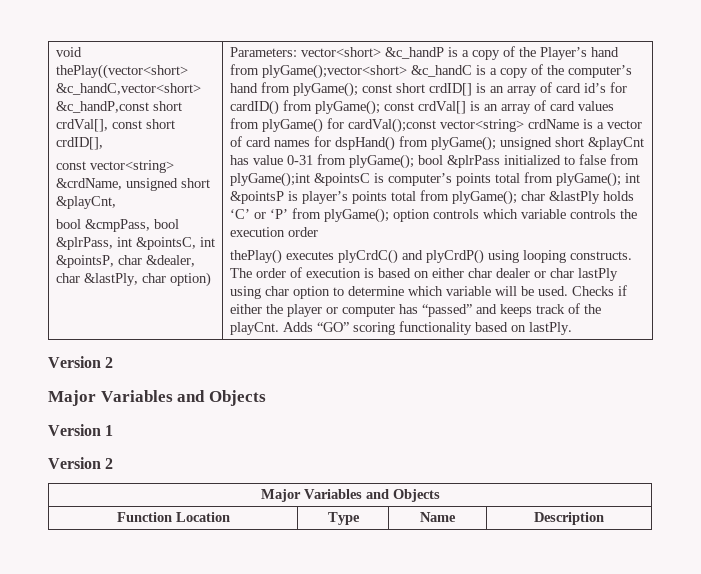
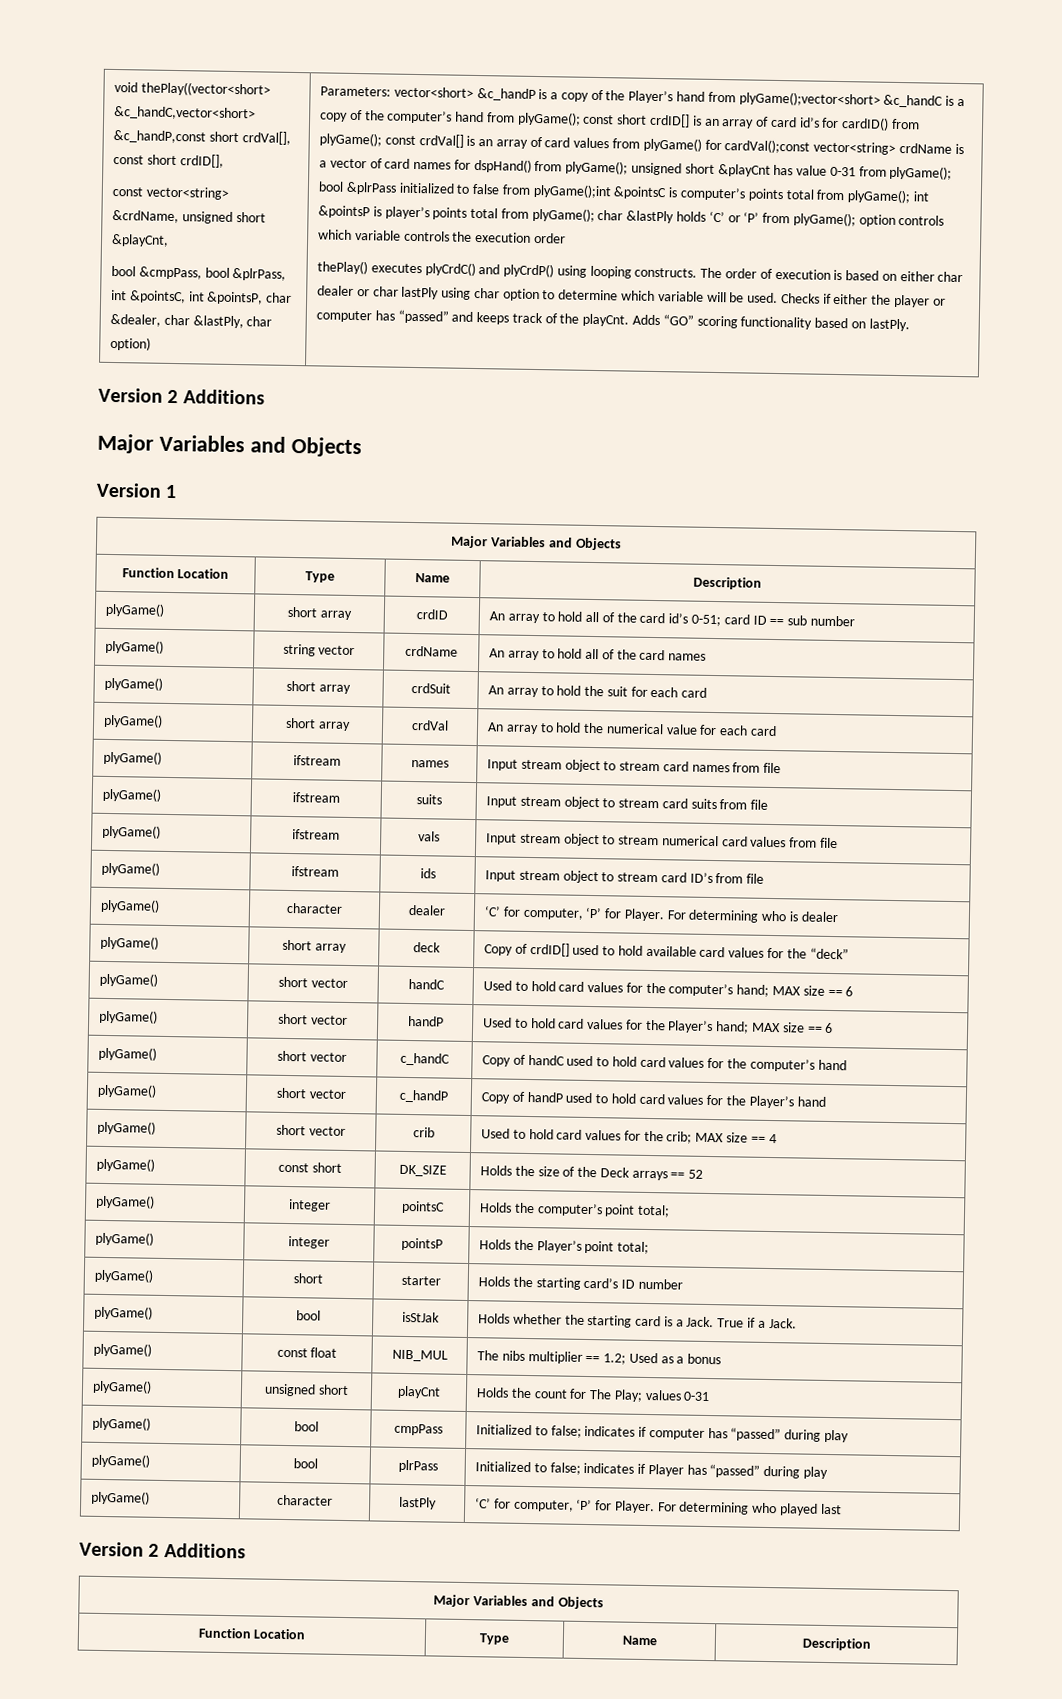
(114, 362) none -> [182,389,265,405] Additions
[48,457,114,469] [260,489,440,502] [116,512,230,522] [327,512,360,525] [420,512,456,522] [534,512,604,525] // Version 2 // Major Variables and Objects // Function Location | Type | Name | Description -> [450,535,622,551] [121,567,230,579] [305,571,335,583] [415,573,450,583] [693,576,762,590] [104,602,165,617] [287,606,352,620] [415,609,448,620] [488,611,855,627] [104,639,164,654] [282,643,356,657] [405,645,458,657] [488,648,707,661] [103,676,163,691] [286,680,351,694] [410,682,451,694] [487,685,708,698] [102,713,163,728] [285,717,351,731] [411,720,449,731] [486,722,777,737] [102,750,162,765] [293,755,341,766] [410,759,449,768] [486,759,782,774] [101,787,161,802] [292,792,340,803] [415,794,442,805] [485,796,769,810] [101,824,161,839] [292,829,340,840] [417,831,440,842] [485,833,838,849] [100,861,160,876] [291,866,339,877] [419,868,436,879] [484,870,765,884] [99,898,160,913] [286,902,343,914] [408,904,446,916] [483,905,839,923] [99,935,159,950] [282,939,347,953] [413,942,441,953] [483,942,849,960] [98,972,158,987] [278,976,348,988] [407,978,445,990] [482,980,854,997] [98,1009,158,1024] [278,1013,348,1025] [407,1015,444,1027] [482,1017,834,1034] [97,1046,157,1061] [277,1050,347,1062] [400,1052,450,1066] [481,1054,847,1072] [96,1083,157,1098] [276,1087,346,1099] [399,1089,448,1103] [480,1091,826,1109] [96,1120,156,1135] [276,1124,346,1136] [412,1127,435,1138] [480,1128,777,1144] [95,1157,155,1172] [278,1162,342,1173] [398,1164,447,1177] [479,1165,704,1181] [94,1194,155,1209] [288,1199,331,1212] [400,1200,445,1214] [478,1202,671,1218] [94,1231,154,1246] [288,1236,330,1249] [400,1237,443,1251] [478,1239,650,1255] [93,1268,153,1283] [293,1273,323,1284] [400,1275,441,1286] [477,1276,683,1290] [93,1305,153,1320] [295,1310,321,1321] [402,1311,440,1323] [477,1313,797,1329] [92,1342,152,1357] [276,1347,338,1358] [391,1349,448,1362] [476,1350,722,1365] [91,1379,152,1394] [264,1383,349,1397] [397,1385,441,1399] [475,1387,711,1402] [91,1416,151,1431] [293,1421,319,1432] [394,1423,443,1436] [475,1424,849,1443] [90,1453,150,1468] [292,1458,318,1469] [397,1459,438,1473] [474,1461,828,1480] [90,1490,150,1505] [277,1494,333,1506] [399,1496,437,1510] [474,1497,842,1516] [79,1541,246,1559] [433,1594,604,1610] [197,1627,307,1640] [479,1633,509,1645] [621,1635,657,1646] [801,1637,871,1651] // Major Variables and Objects // Function Location | Type | Name | Description // plyGame() | short array | crdID | An array to hold all of the card id’s 0-51; card ID == sub number // plyGame() | string vector | crdName | An array to hold all of the card names // plyGame() | short array | crdSuit | An array to hold the suit for each card // plyGame() | short array | crdVal | An array to hold the numerical value for each card // plyGame() | ifstream | names | Input stream object to stream card names from file // plyGame() | ifstream | suits | Input stream object to stream card suits from file // plyGame() | ifstream | vals | Input stream object to stream numerical card values from file // plyGame() | ifstream | ids | Input stream object to stream card ID’s from file // plyGame() | character | dealer | ‘C’ for computer, ‘P’ for Player. For determining who is dealer // plyGame() | short array | deck | Copy of crdID[] used to hold available card values for the “deck” // plyGame() | short vector | handC | Used to hold card values for the computer’s hand; MAX size == 6 // plyGame() | short vector | handP | Used to hold card values for the Player’s hand; MAX size == 6 // plyGame() | short vector | c_handC | Copy of handC used to hold card values for the computer’s hand // plyGame() | short vector | c_handP | Copy of handP used to hold card values for the Player’s hand // plyGame() | short vector | crib | Used to hold card values for the crib; MAX size == 4 // plyGame() | const short | DK_SIZE | Holds the size of the Deck arrays == 52 // plyGame() | integer | pointsC | Holds the computer’s point total; // plyGame() | integer | pointsP | Holds the Player’s point total; // plyGame() | short | starter | Holds the starting card’s ID number // plyGame() | bool | isStJak | Holds whether the starting card is a Jack. True if a Jack. // plyGame() | const float | NIB_MUL | The nibs multiplier == 1.2; Used as a bonus // plyGame() | unsigned short | playCnt | Holds the count for The Play; values 0-31 // plyGame() | bool | cmpPass | Initialized to false; indicates if computer has “passed” during play // plyGame() | bool | plrPass | Initialized to false; indicates if Player has “passed” during play // plyGame() | character | lastPly | ‘C’ for computer, ‘P’ for Player. For determining who played last // Version 2 Additions // Major Variables and Objects // Function Location | Type | Name | Description

